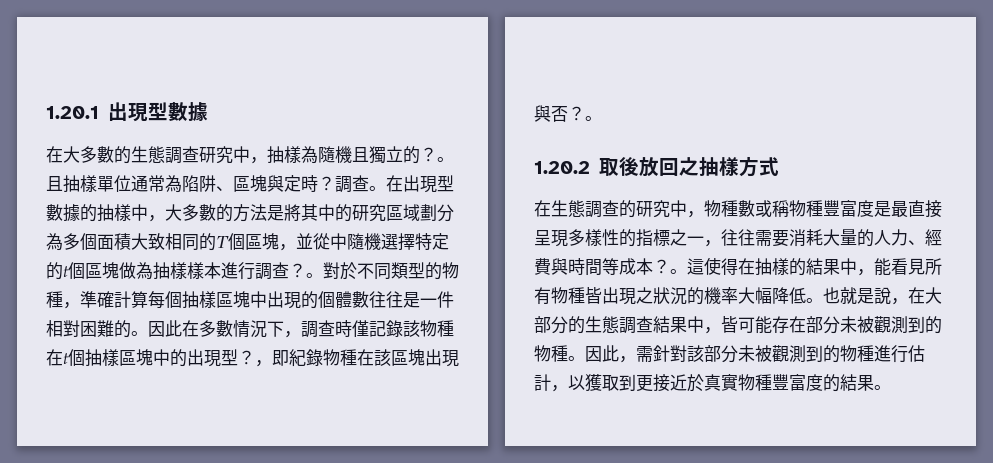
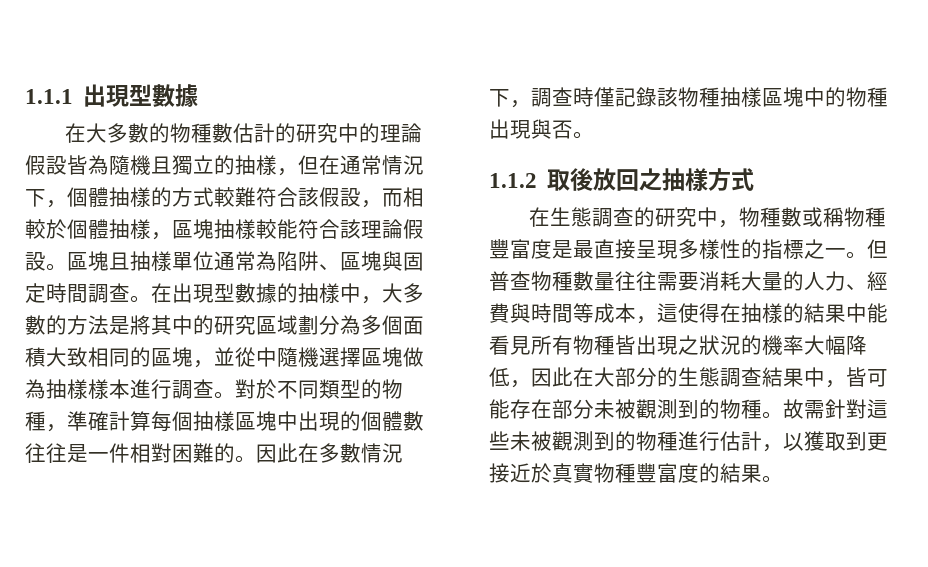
[46,106,99,119] 1.20.1 -> [25,89,73,104] 1.1.1
[131,146,454,164] 生態調查研究中，抽樣為隨機且獨立的？。 -> [169,123,422,143] [25,155,424,176] [25,187,424,208] [25,219,424,240] [25,251,109,271] 物種數估計的研究中的理論假設皆為隨機且獨立的抽樣，但在通常情況下，個體抽樣的方式較難符合該假設，而相較於個體抽樣，區塊抽樣較能符合該理論假設。區塊
[284,175,335,192] 定時？ -> [403,252,424,271] [25,283,88,303] 固定時間
[216,233,245,250] T個 -> (151, 357) none
[415,233,449,250] [46,262,85,280] 特定的t個 -> (361, 357) none
[289,263,306,278] ？ -> (214, 388) none
[46,349,85,366] 在t個 -> (720, 97) none
[187,349,425,367] 出現型？，即紀錄物種在該區塊 -> [846,87,888,107] 物種
[568,106,585,121] ？ -> (573, 129) none
[534,161,590,174] 1.20.2 -> [489,173,537,188] 1.1.2
[704,240,721,247] ， -> [846,239,888,259] [489,271,615,291] 。但普查物種數量
[653,259,687,274] ？。 -> [636,316,657,324] ，
[857,269,874,276] ， -> (867, 313) none
[806,287,908,305] 。也就是說， -> [510,367,573,388] ，因此
[585,345,738,363] 因此，需針對該部分 -> [783,399,888,419] [489,431,510,450] 故需針對這些

